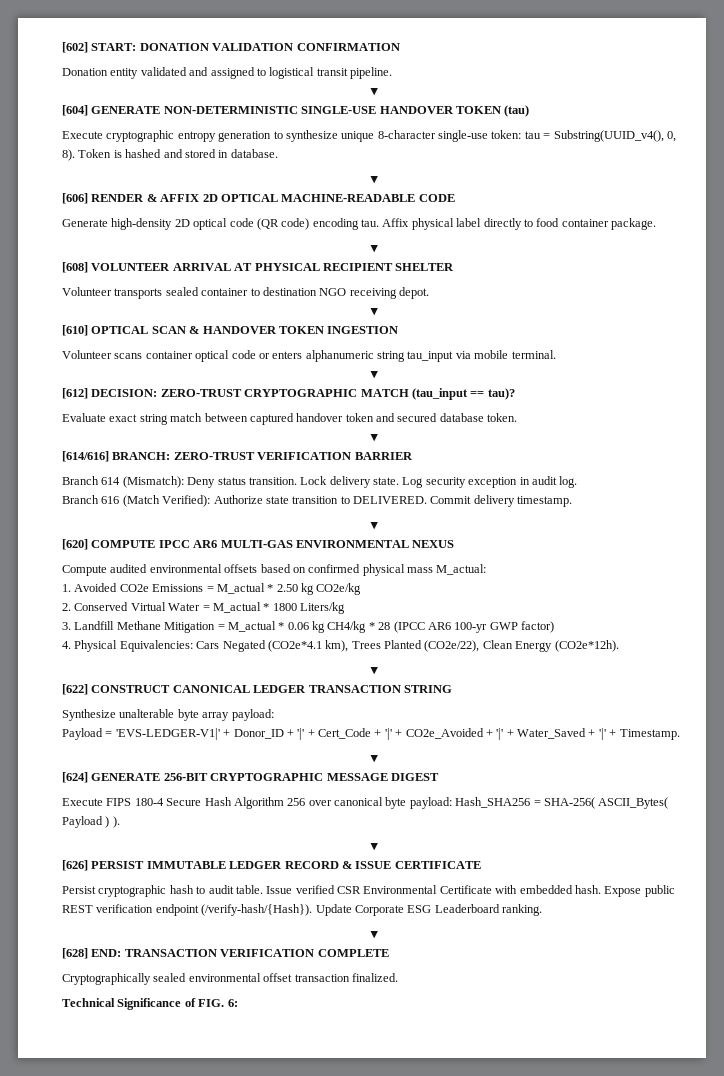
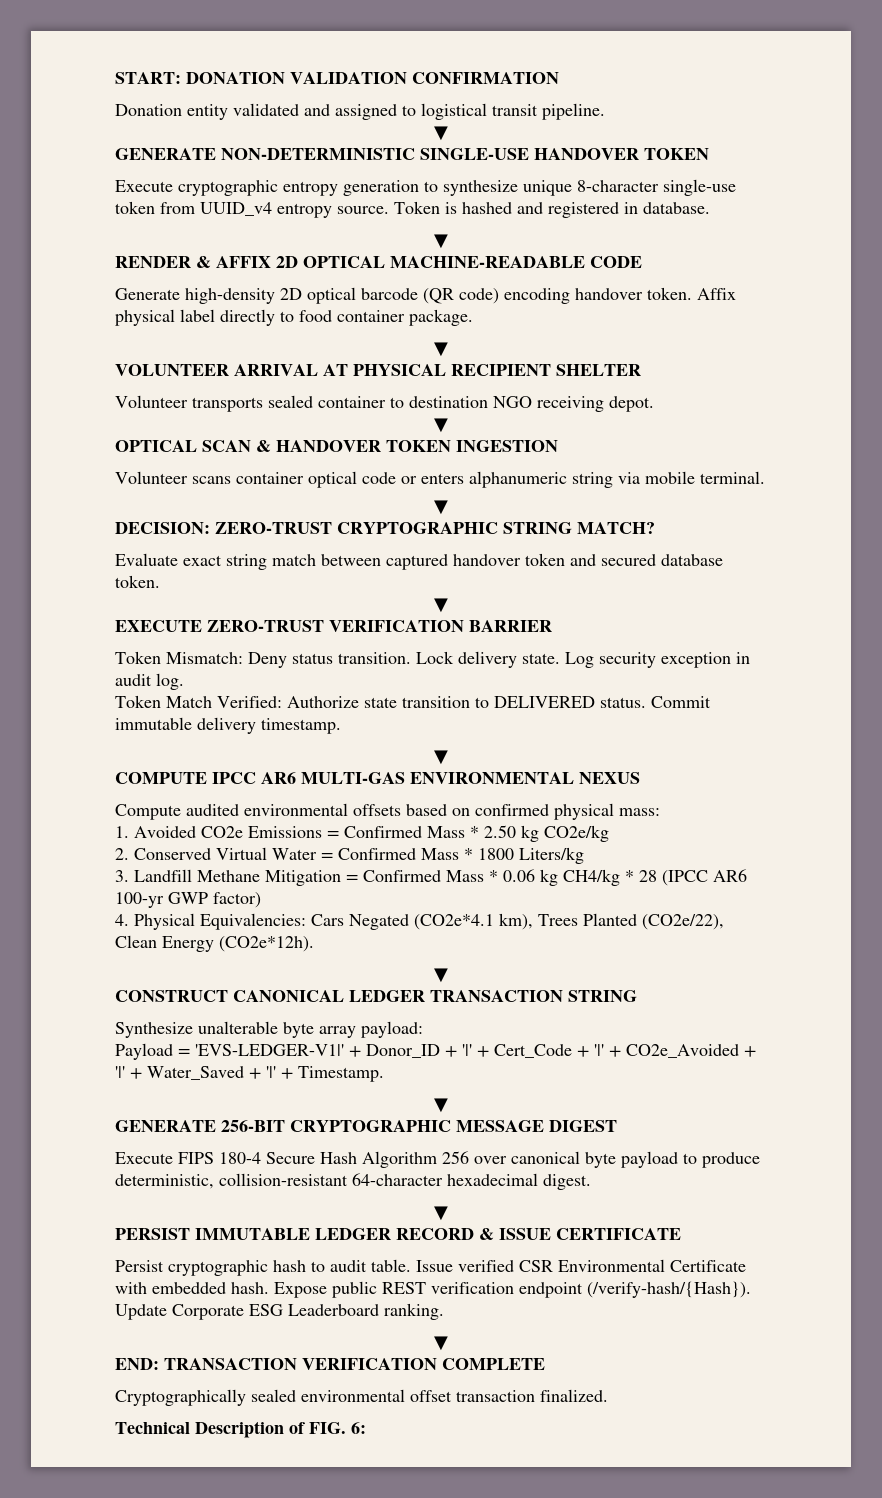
[62,42,88,53] [602] -> (115, 78) none
[62,105,88,116] [604] -> (448, 133) none
[504,105,530,117] (tau) -> (709, 154) none
[491,130,676,142] [62,149,75,161] token: tau = Substring(UUID_v4(), 0, 8). -> [115,201,389,218] token from UUID_v4 entropy source.
[184,149,216,158] stored -> [548,202,619,218] registered
[62,193,88,204] [606] -> (448, 241) none
[229,218,254,227] code -> [361,288,418,300] barcode
[361,219,379,227] tau. -> [575,287,692,300] handover token.
[62,262,88,273] [608] -> (448, 349) none
[62,325,88,336] [610] -> (448, 425) none
[407,351,454,362] tau_input -> (613, 480) none
[62,388,88,399] [612] -> (448, 507) none
[360,388,515,400] MATCH (tau_input == tau)? -> [503,522,655,534] STRING MATCH?
[62,451,171,462] [614/616] BRANCH: -> [115,620,202,632] EXECUTE
[62,476,184,488] Branch 614 (Mismatch): -> [115,651,243,664] Token Mismatch:
[62,495,472,507] Branch 616 (Match Verified): Authorize state transition to DELIVERED. Commit -> [115,695,711,708] [115,717,192,730] Token Match Verified: Authorize state transition to DELIVERED status. Commit immutable
[62,539,88,550] [620] -> (448, 757) none
[407,564,487,575] mass M_actual: -> [619,808,660,816] mass:
[216,583,265,594] M_actual -> [344,826,465,838] Confirmed Mass
[212,602,261,613] M_actual -> [338,848,459,860] Confirmed Mass
[227,621,276,632] M_actual -> [363,870,484,882] Confirmed Mass
[62,684,88,695] [622] -> (448, 975) none
[62,772,88,783] [624] -> (448, 1105) none
[409,797,669,809] [62,816,120,828] [368,843,380,851] [62,860,88,871] payload: Hash_SHA256 = SHA-256( ASCII_Bytes( Payload ) ). // ▼ // [626] -> [621,1151,760,1168] [115,1173,591,1190] [434,1206,448,1221] payload to produce deterministic, collision-resistant 64-character hexadecimal digest. // ▼ //
[62,948,88,959] [628] -> (448, 1343) none
[117,998,182,1010] Significance -> [195,1421,284,1438] Description

